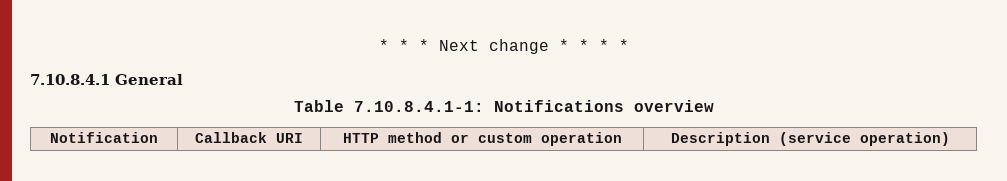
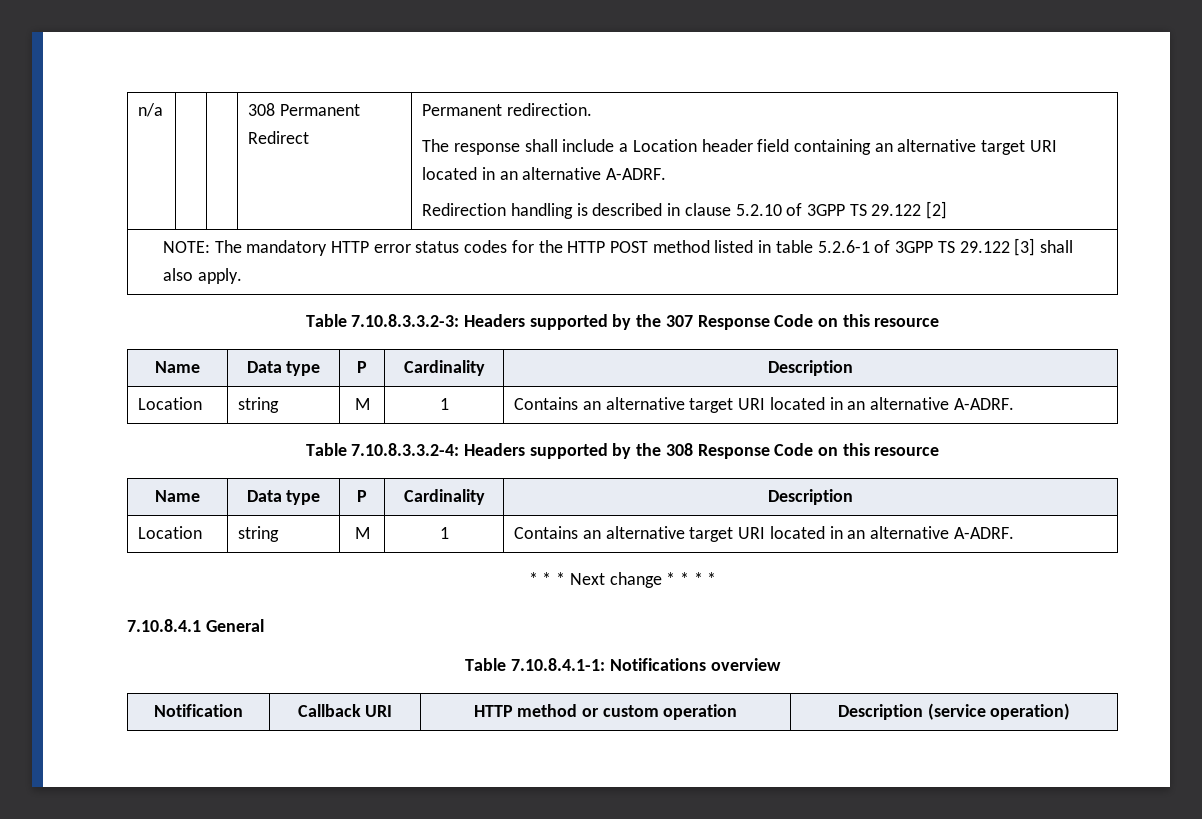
(378, 45) none -> [138,103,164,117] [248,103,360,116] [248,131,310,144] [422,103,592,116] [422,139,1057,155] [422,167,667,180] [422,201,948,219] [162,238,1073,256] [162,268,242,284] [305,314,940,330] [155,361,200,373] [246,361,321,376] [357,361,367,373] [403,360,485,376] [768,360,854,376] [138,397,203,410] [238,397,280,413] [354,398,370,410] [439,398,449,410] [514,397,1014,413] [305,443,940,459] [155,490,200,502] [246,490,321,505] [357,490,367,502] [403,489,485,505] [768,489,854,505] [138,526,203,539] [238,526,280,542] [354,527,370,539] [439,527,449,539] [514,526,1014,542] n/a | | | 308 Permanent Redirect | Permanent redirection. // The response shall include a Location header field containing an alternative target URI located in an alternative A-ADRF. // Redirection handling is described in clause 5.2.10 of 3GPP TS 29.122 [2] // NOTE: The mandatory HTTP error status codes for the HTTP POST method listed in table 5.2.6-1 of 3GPP TS 29.122 [3] shall also apply. // Table 7.10.8.3.3.2-3: Headers supported by the 307 Response Code on this resource // Name | Data type | P | Cardinality | Description // Location | string | M | 1 | Contains an alternative target URI located in an alternative A-ADRF. // Table 7.10.8.3.3.2-4: Headers supported by the 308 Response Code on this resource // Name | Data type | P | Cardinality | Description // Location | string | M | 1 | Contains an alternative target URI located in an alternative A-ADRF. //

